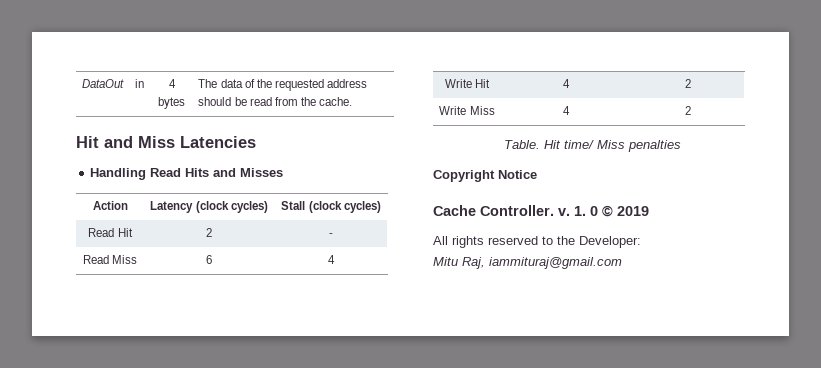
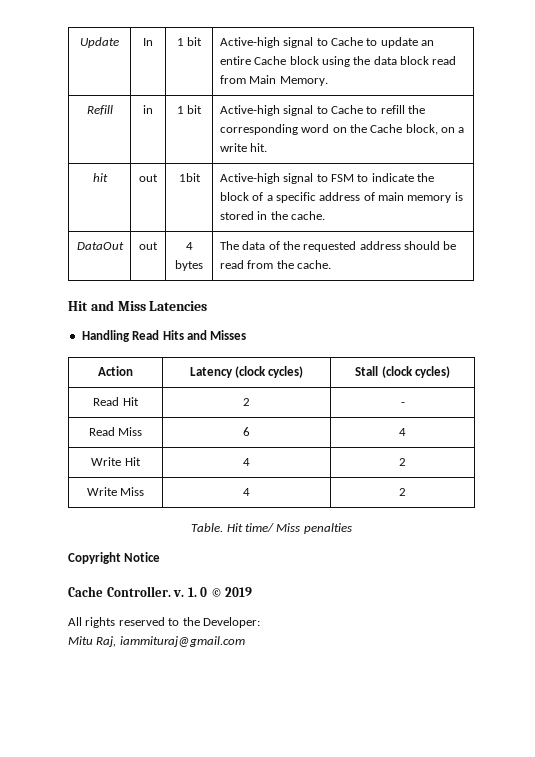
(82, 83) none -> [80,37,119,48] [143,38,153,46] [176,37,203,46] [219,37,435,48] [219,56,457,67] [219,75,328,86] [86,105,113,115] [143,105,153,114] [176,105,203,114] [219,105,426,116] [219,124,465,135] [219,143,268,152] [92,173,108,182] [139,174,158,182] [178,173,201,182] [219,173,435,184] [219,192,463,203] [219,211,325,220] Update | In | 1 bit | Active-high signal to Cache to update an entire Cache block using the data block read from Main Memory. // Refill | in | 1 bit | Active-high signal to Cache to refill the corresponding word on the Cache block, on a write hit. // hit | out | 1bit | Active-high signal to FSM to indicate the block of a specific address of main memory is stored in the cache. //
[134,79,144,88] in -> [139,242,158,250] out

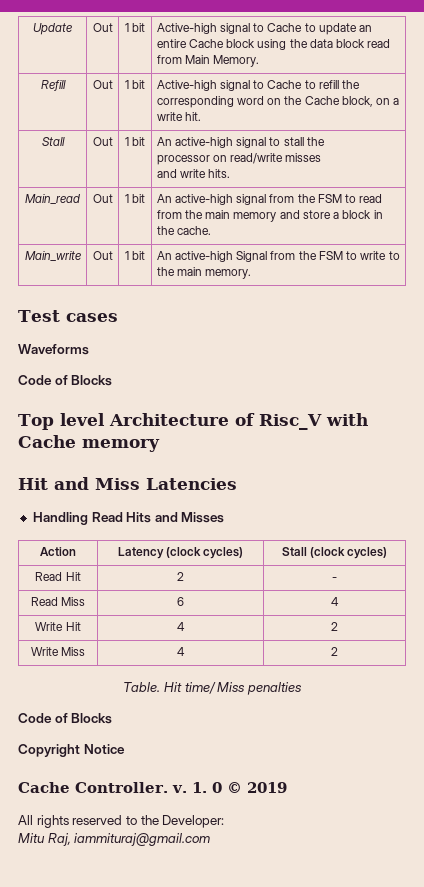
[143,38,153,46] In -> [92,23,113,32] Out
[143,105,153,114] in -> [92,80,113,89] Out
[92,173,108,182] [139,174,158,182] [178,173,201,182] [219,173,435,184] [219,192,463,203] [219,211,325,220] [76,242,124,250] [139,242,158,250] [185,242,193,250] [175,260,203,271] [219,241,457,252] [219,260,331,269] hit | out | 1bit | Active-high signal to FSM to indicate the block of a specific address of main memory is stored in the cache. // DataOut | out | 4 bytes | The data of the requested address should be read from the cache. -> [41,137,65,146] [92,137,113,146] [124,137,146,146] [156,137,325,148] [156,153,322,165] [156,169,231,178] [25,194,80,204] [92,194,113,203] [124,194,146,203] [156,194,383,205] [156,210,383,222] [156,226,211,235] [24,251,81,261] [92,251,113,260] [124,251,146,260] [156,251,400,262] [156,267,252,279] [18,310,118,322] [18,344,89,355] [18,375,113,386] [18,413,368,430] [18,435,160,452] Stall | Out | 1 bit | An active-high signal to stall the // processor on read/write misses // and write hits. // Main_read | Out | 1 bit | An active-high signal from the FSM to read from the main memory and store a block in the cache. // Main_write | Out | 1 bit | An active-high Signal from the FSM to write to the main memory. // Test cases // Waveforms // Code of Blocks // Top level Architecture of Risc_V with Cache memory
(352, 528) none -> [18,713,113,724] // Code of Blocks

